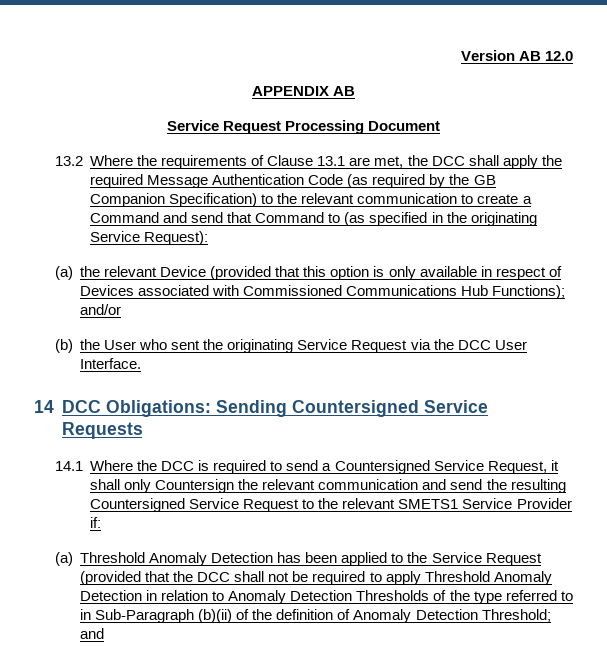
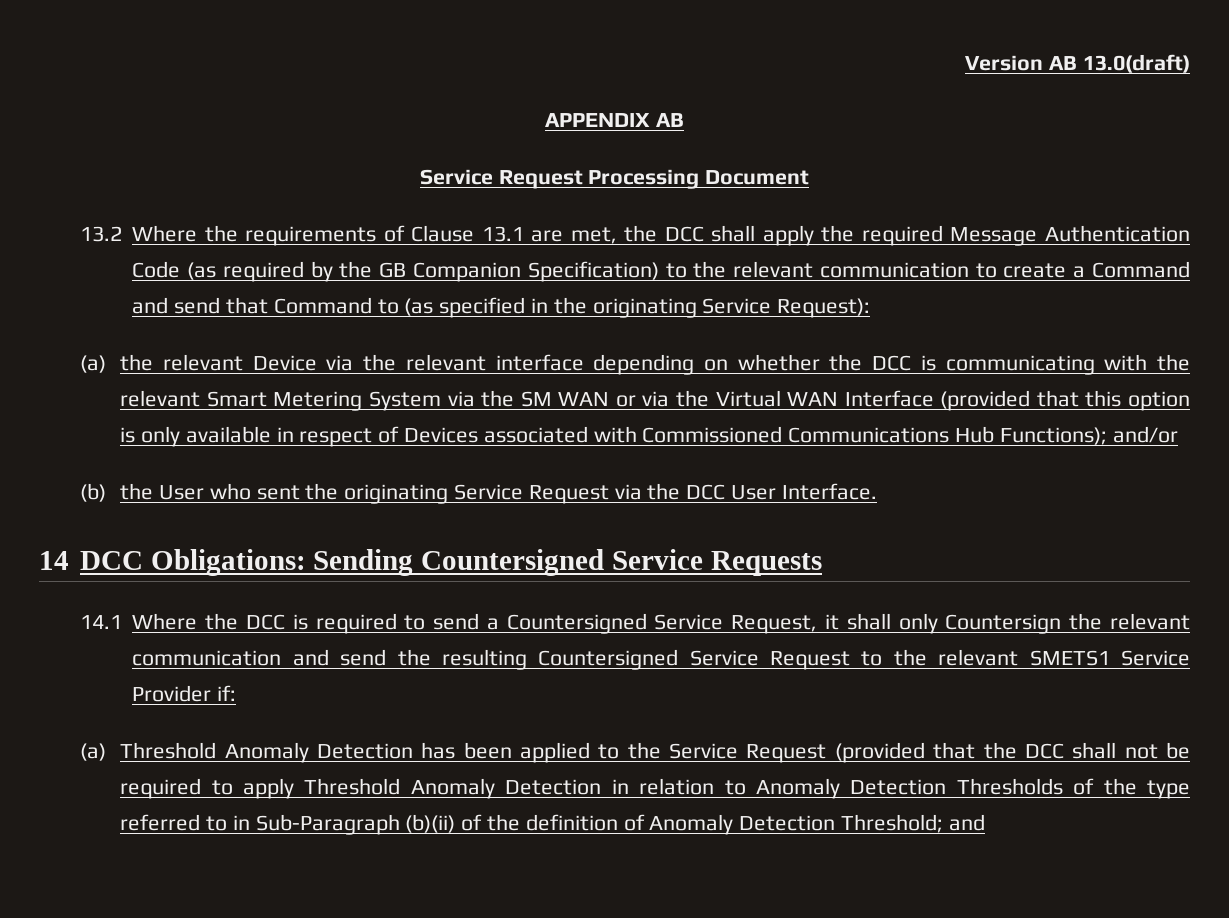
[545,51,573,61] 12.0 -> [1083,54,1190,73] 13.0(draft)
(207, 271) none -> [326,354,1190,375] [120,390,934,411] via the relevant interface depending on whether the DCC is communicating with the relevant Smart Metering System via the SM WAN or via the Virtual WAN Interface

